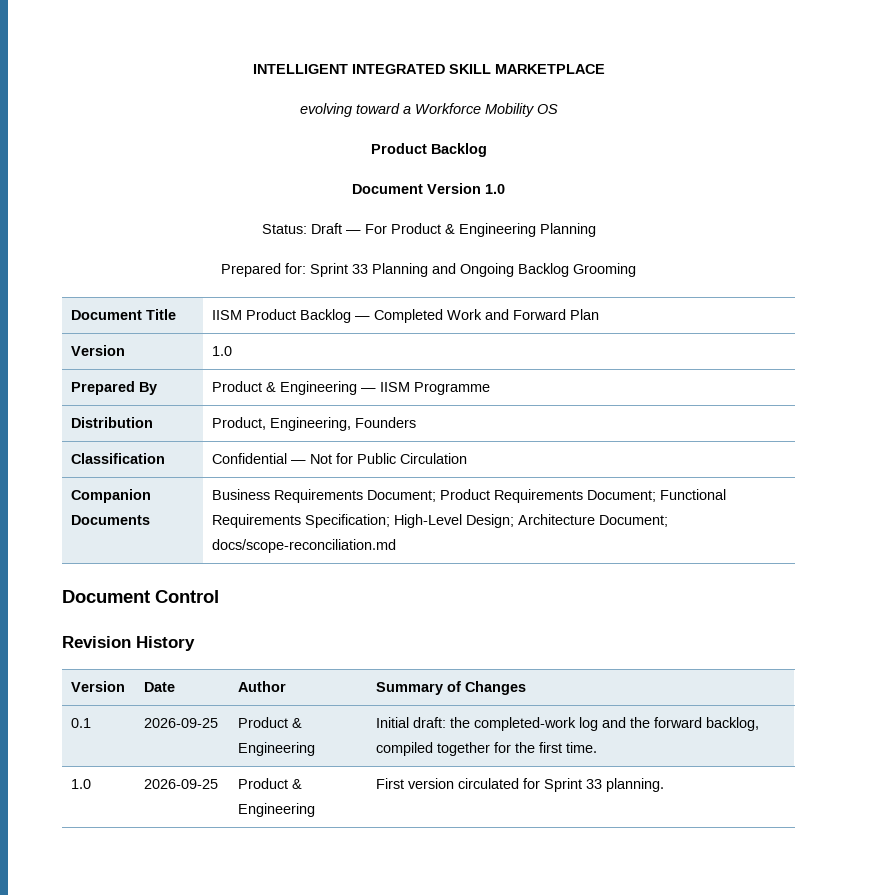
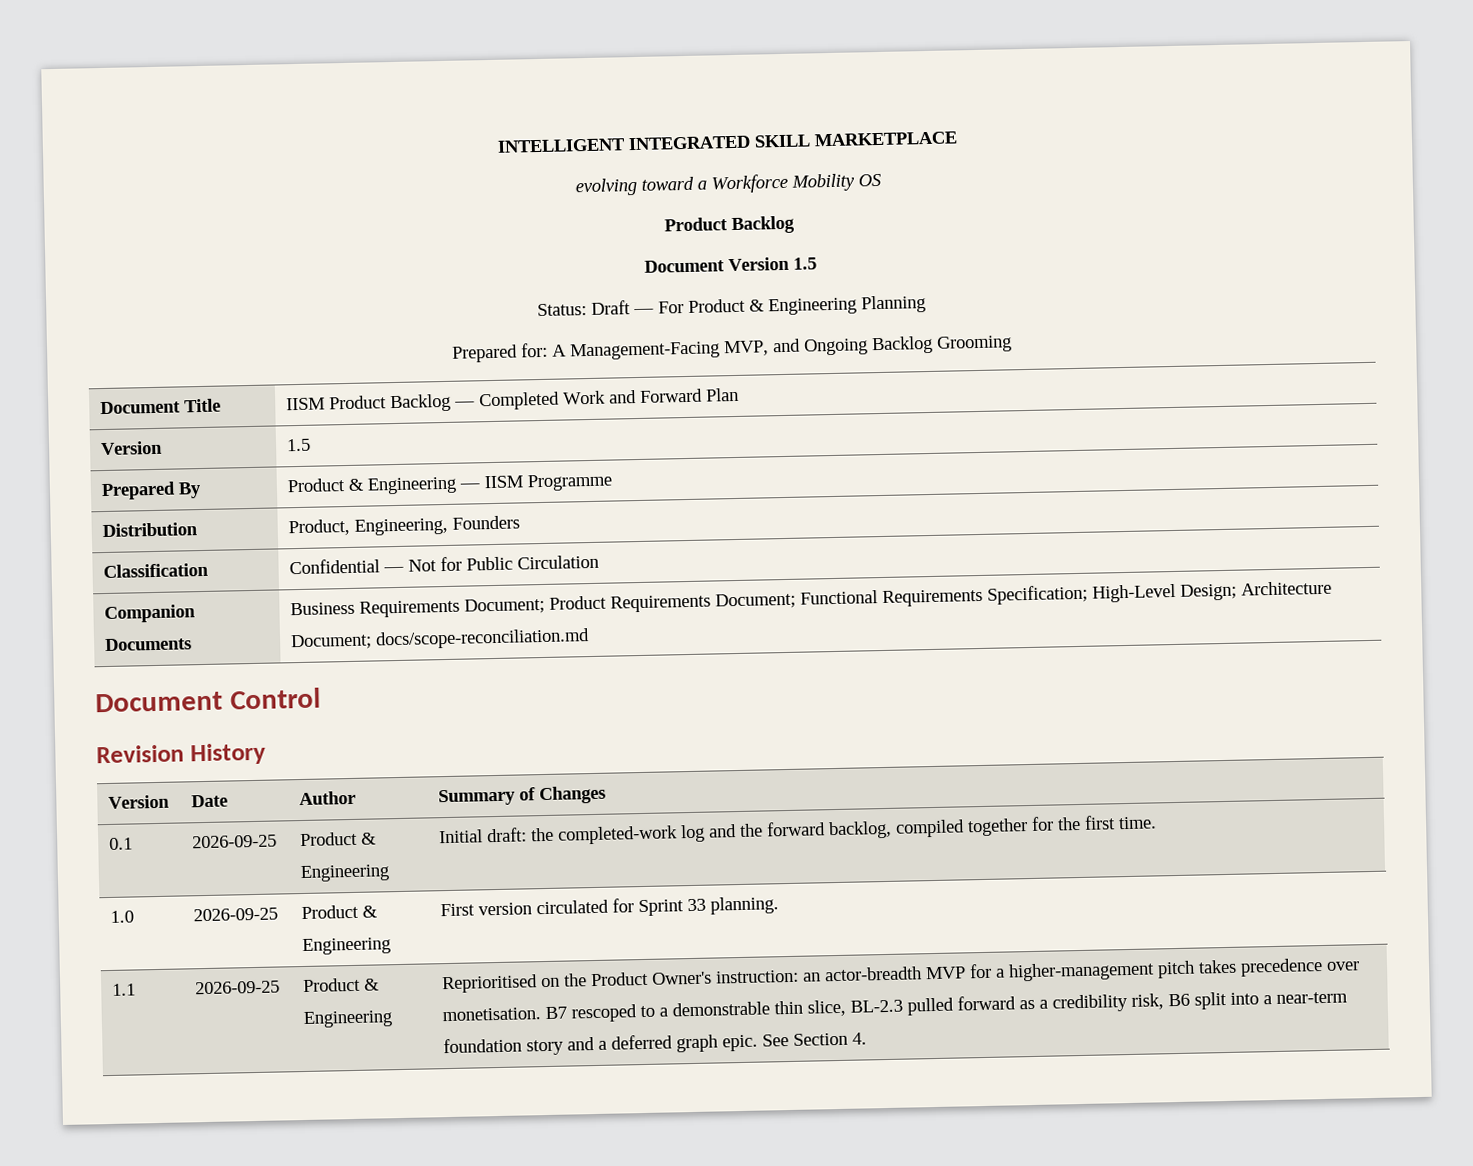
[485,184,505,194] 1.0 -> [792,257,817,270] 1.5
[310,263,428,277] Sprint 33 Planning -> [552,340,769,361] A Management-Facing MVP,
[212,346,233,356] 1.0 -> [286,438,312,452] 1.5
(665, 785) none -> [112,983,137,996] [195,980,281,995] [303,977,381,993] [303,1010,394,1028] [442,958,1361,994] [442,991,1349,1023] [443,1032,868,1056] // 1.1 | 2026-09-25 | Product & Engineering | Reprioritised on the Product Owner's instruction: an actor-breadth MVP for a higher-management pitch takes precedence over monetisation. B7 rescoped to a demonstrable thin slice, BL-2.3 pulled forward as a credibility risk, B6 split into a near-term foundation story and a deferred graph epic. See Section 4.

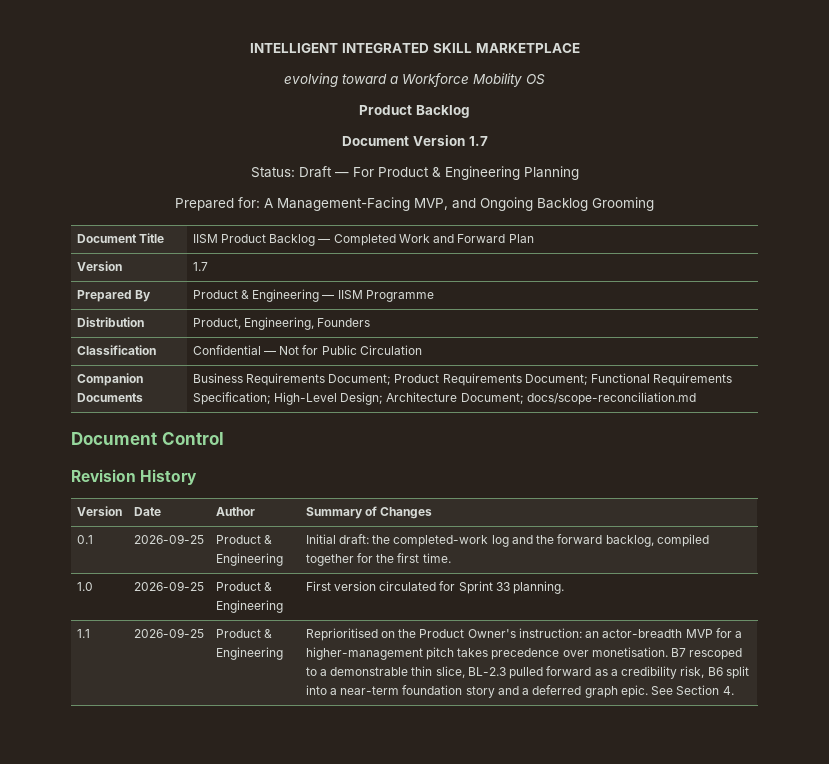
[792,257,817,270] 1.5 -> [468,136,488,146] 1.7
[286,438,312,452] 1.5 -> [192,262,208,271] 1.7

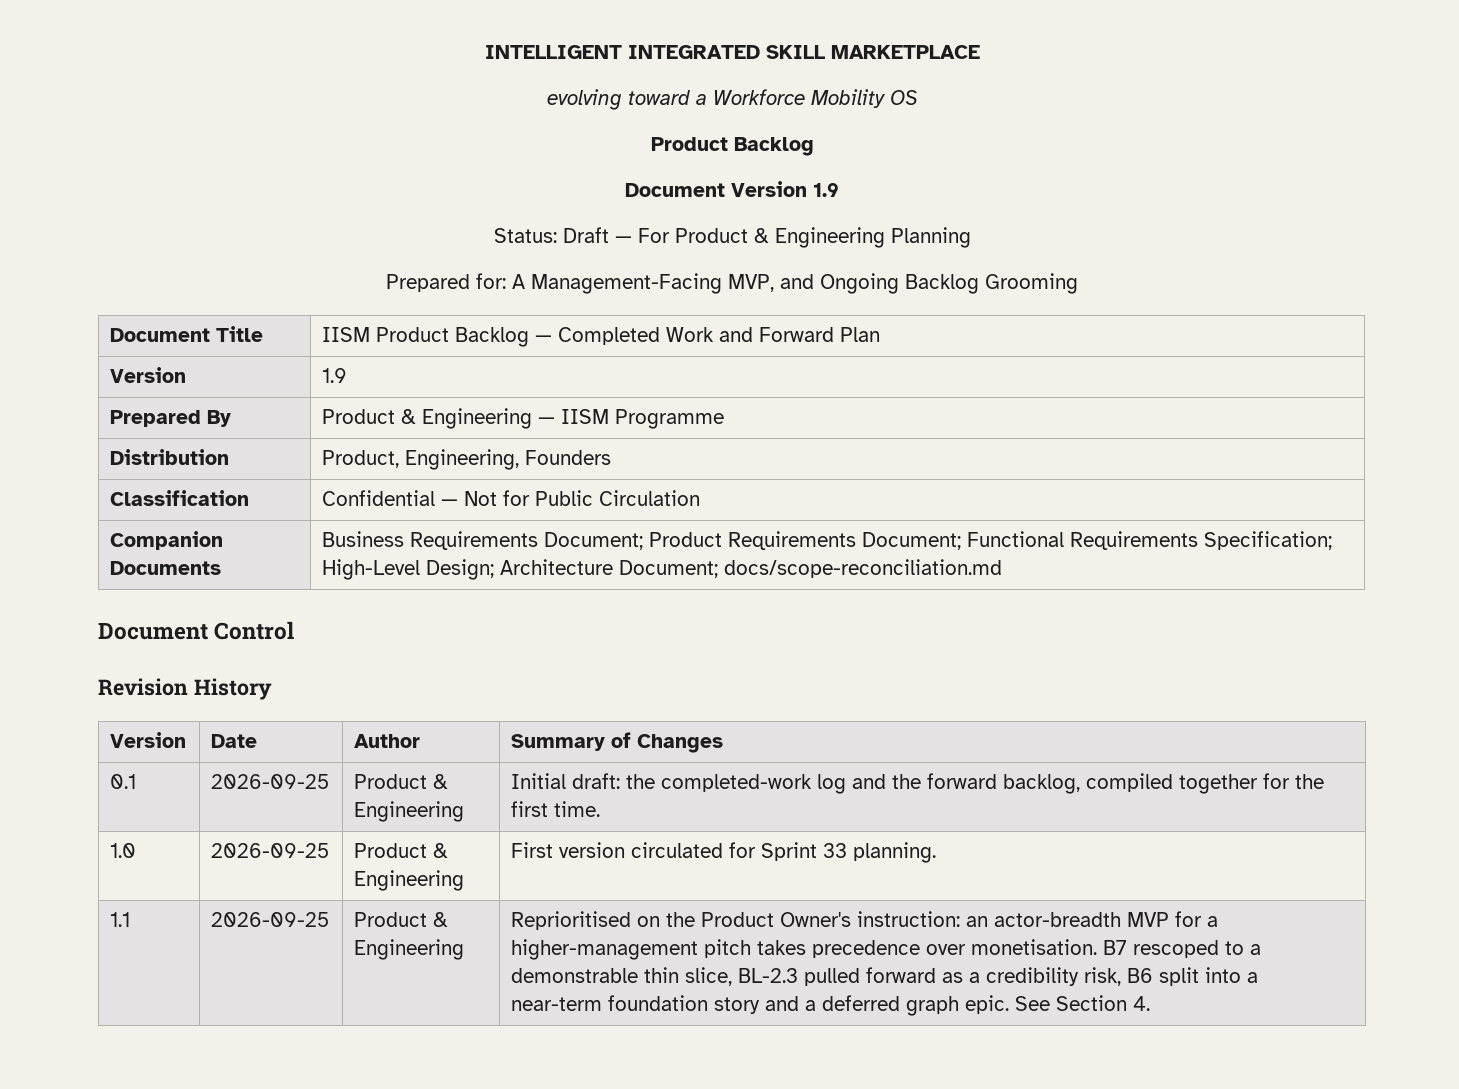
[468,136,488,146] 1.7 -> [813,183,839,197] 1.9
[192,262,208,271] 1.7 -> [322,368,348,383] 1.9

